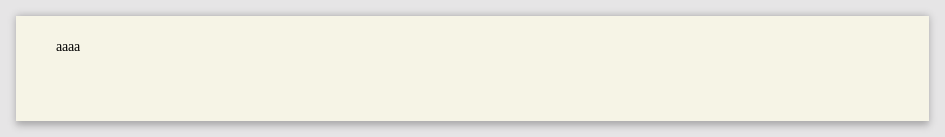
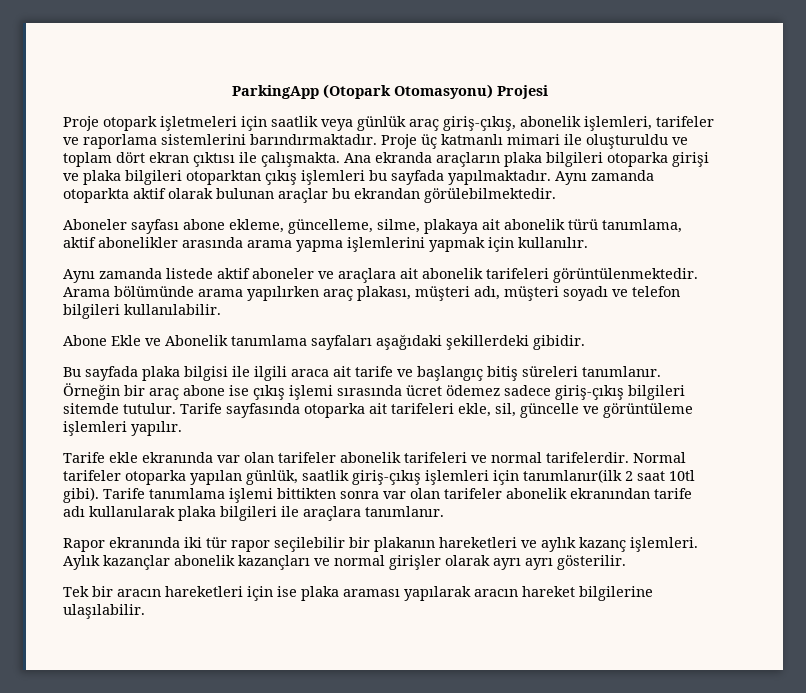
[56,44,81,51] aaaa -> [231,84,548,99] [63,116,714,131] [63,134,688,149] [63,152,709,167] [63,170,654,185] [63,188,556,203] [63,219,682,234] [63,237,588,252] [63,268,698,283] [63,286,680,301] [63,304,221,319] [63,334,585,350] [63,366,661,381] [63,383,685,400] [63,403,693,418] [63,421,182,436] [63,452,686,463] [63,469,695,485] [63,487,692,503] [63,506,444,521] [63,537,698,552] [63,555,626,570] [63,586,653,601] [63,604,145,619] ParkingApp (Otopark Otomasyonu) Projesi // Proje otopark işletmeleri için saatlik veya günlük araç giriş-çıkış, abonelik işlemleri, tarifeler ve raporlama sistemlerini barındırmaktadır. Proje üç katmanlı mimari ile oluşturuldu ve toplam dört ekran çıktısı ile çalışmakta. Ana ekranda araçların plaka bilgileri otoparka girişi ve plaka bilgileri otoparktan çıkış işlemleri bu sayfada yapılmaktadır. Aynı zamanda otoparkta aktif olarak bulunan araçlar bu ekrandan görülebilmektedir. // Aboneler sayfası abone ekleme, güncelleme, silme, plakaya ait abonelik türü tanımlama, aktif abonelikler arasında arama yapma işlemlerini yapmak için kullanılır. // Aynı zamanda listede aktif aboneler ve araçlara ait abonelik tarifeleri görüntülenmektedir. Arama bölümünde arama yapılırken araç plakası, müşteri adı, müşteri soyadı ve telefon bilgileri kullanılabilir. // Abone Ekle ve Abonelik tanımlama sayfaları aşağıdaki şekillerdeki gibidir. // Bu sayfada plaka bilgisi ile ilgili araca ait tarife ve başlangıç bitiş süreleri tanımlanır. Örneğin bir araç abone ise çıkış işlemi sırasında ücret ödemez sadece giriş-çıkış bilgileri sitemde tutulur. Tarife sayfasında otoparka ait tarifeleri ekle, sil, güncelle ve görüntüleme işlemleri yapılır. // Tarife ekle ekranında var olan tarifeler abonelik tarifeleri ve normal tarifelerdir. Normal tarifeler otoparka yapılan günlük, saatlik giriş-çıkış işlemleri için tanımlanır(ilk 2 saat 10tl gibi). Tarife tanımlama işlemi bittikten sonra var olan tarifeler abonelik ekranından tarife adı kullanılarak plaka bilgileri ile araçlara tanımlanır. // Rapor ekranında iki tür rapor seçilebilir bir plakanın hareketleri ve aylık kazanç işlemleri. Aylık kazançlar abonelik kazançları ve normal girişler olarak ayrı ayrı gösterilir. // Tek bir aracın hareketleri için ise plaka araması yapılarak aracın hareket bilgilerine ulaşılabilir.

